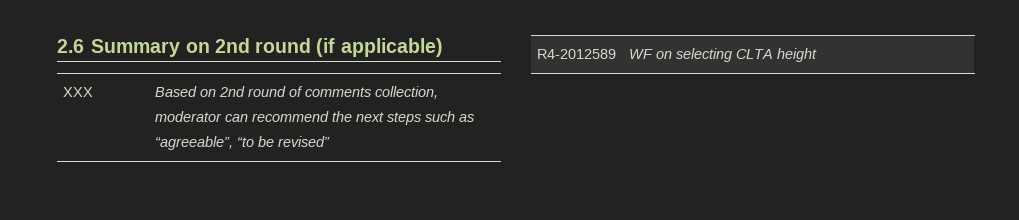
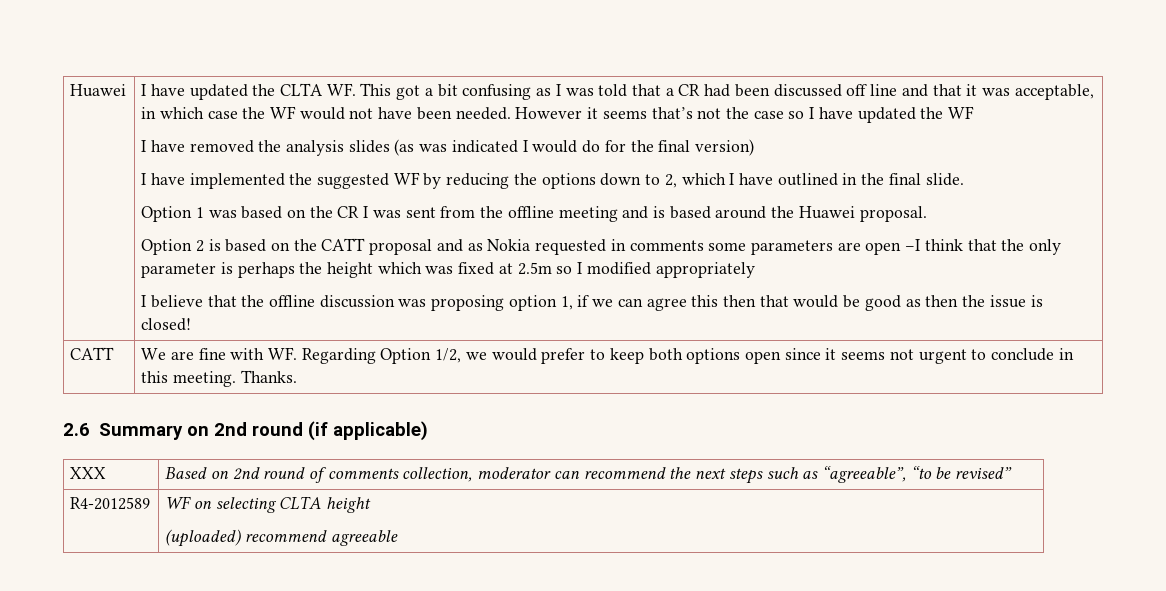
(57, 46) none -> [70,84,127,97] [141,83,1094,100] [141,106,975,123] [141,139,754,156] [141,172,964,189] [141,206,927,222] [141,238,1062,255] [141,262,755,278] [141,295,1043,311] [141,318,192,331] [70,347,115,360] [141,347,1074,364] [141,370,297,387] Huawei | I have updated the CLTA WF. This got a bit confusing as I was told that a CR had been discussed off line and that it was acceptable, in which case the WF would not have been needed. However it seems that’s not the case so I have updated the WF // I have removed the analysis slides (as was indicated I would do for the final version) // I have implemented the suggested WF by reducing the options down to 2, which I have outlined in the final slide. // Option 1 was based on the CR I was sent from the offline meeting and is based around the Huawei proposal. // Option 2 is based on the CATT proposal and as Nokia requested in comments some parameters are open –I think that the only parameter is perhaps the height which was fixed at 2.5m so I modified appropriately // I believe that the offline discussion was proposing option 1, if we can agree this then that would be good as then the issue is closed! // CATT | We are fine with WF. Regarding Option 1/2, we would prefer to keep both options open since it seems not urgent to conclude in this meeting. Thanks. //
(818, 55) none -> [165,529,398,547] // (uploaded) recommend agreeable

